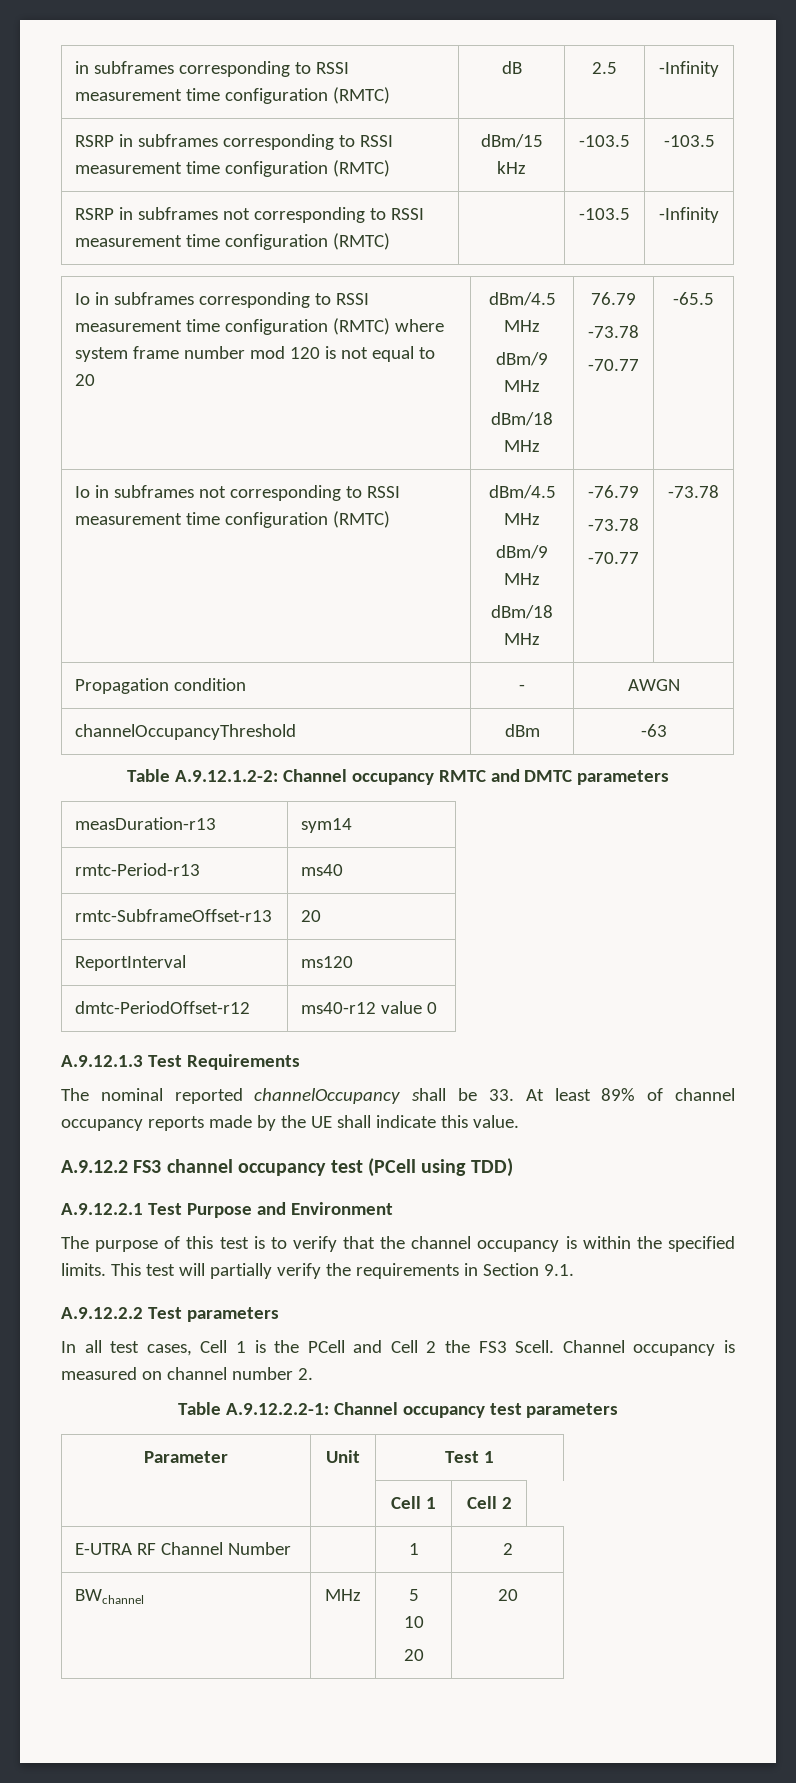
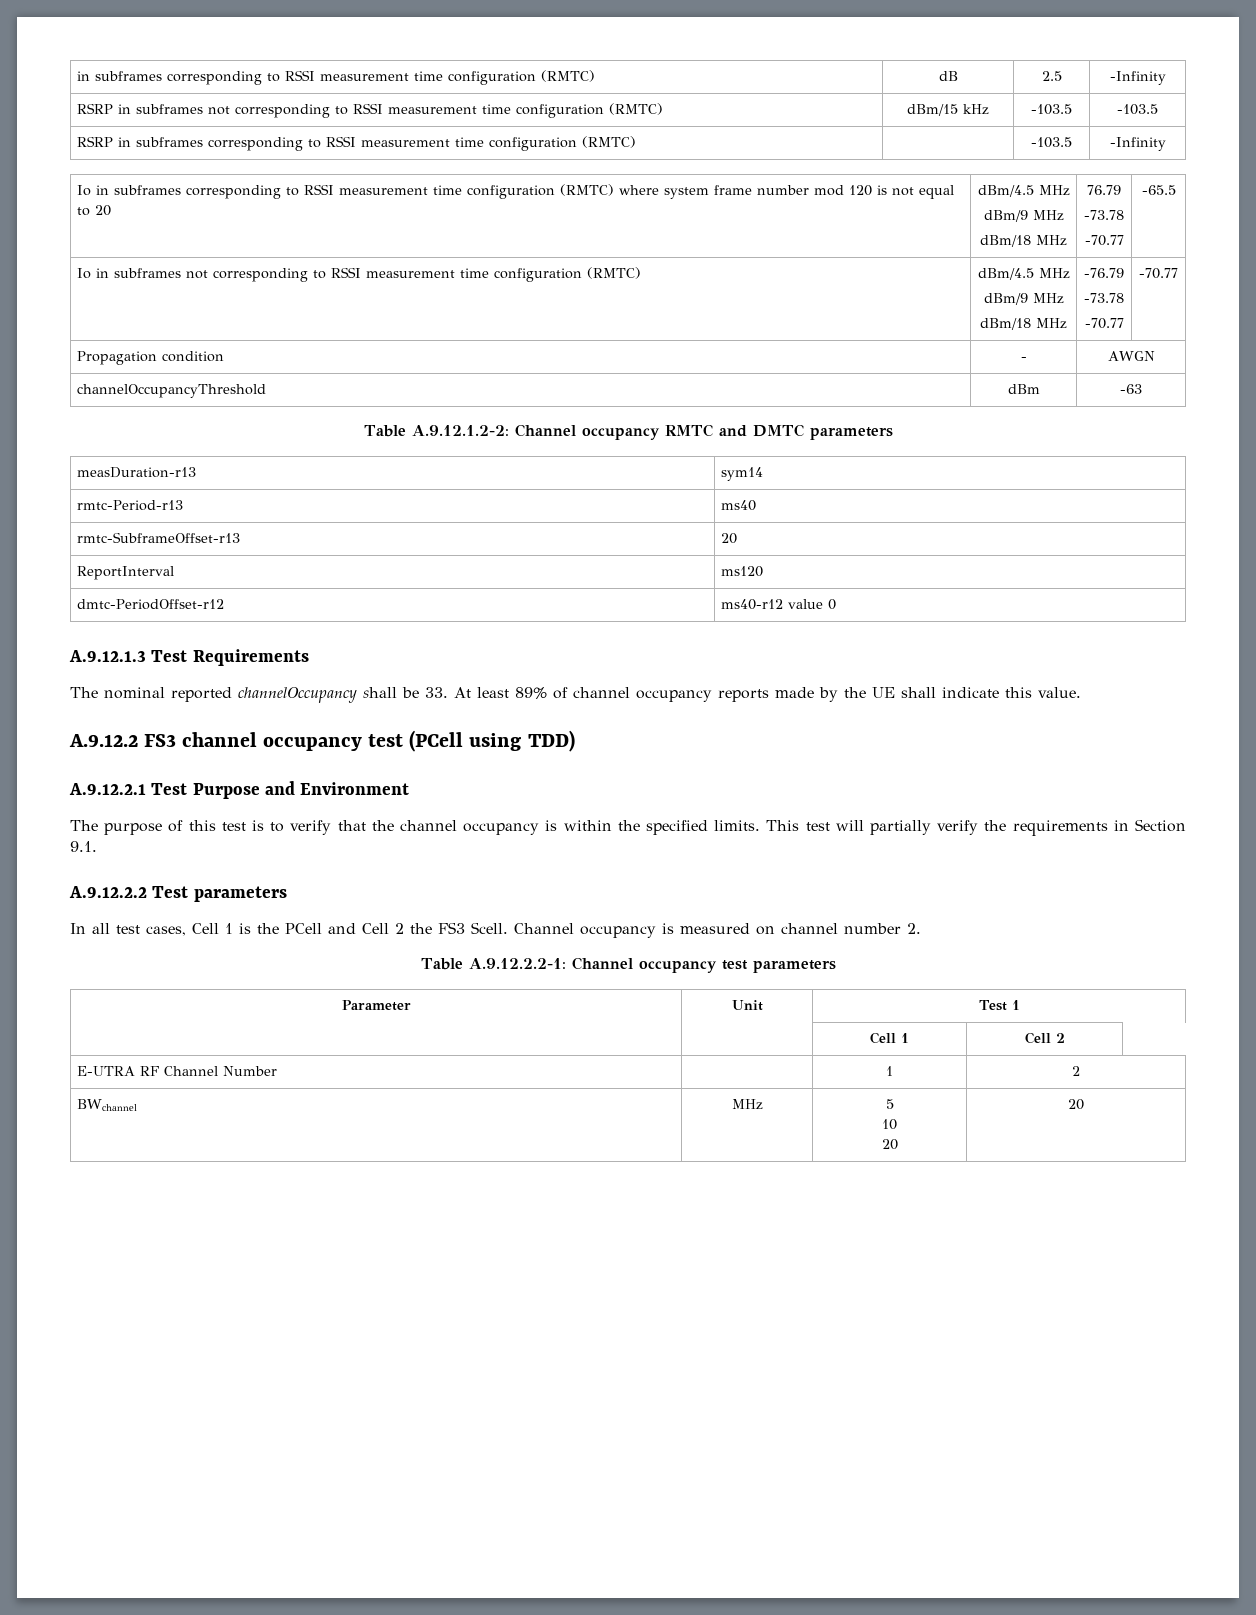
(219, 140) none -> [207,106,230,115] not
[223,208,251,220] not -> (203, 142) none
[668,485,719,498] -73.78 -> [1139,268,1178,279] -70.77

